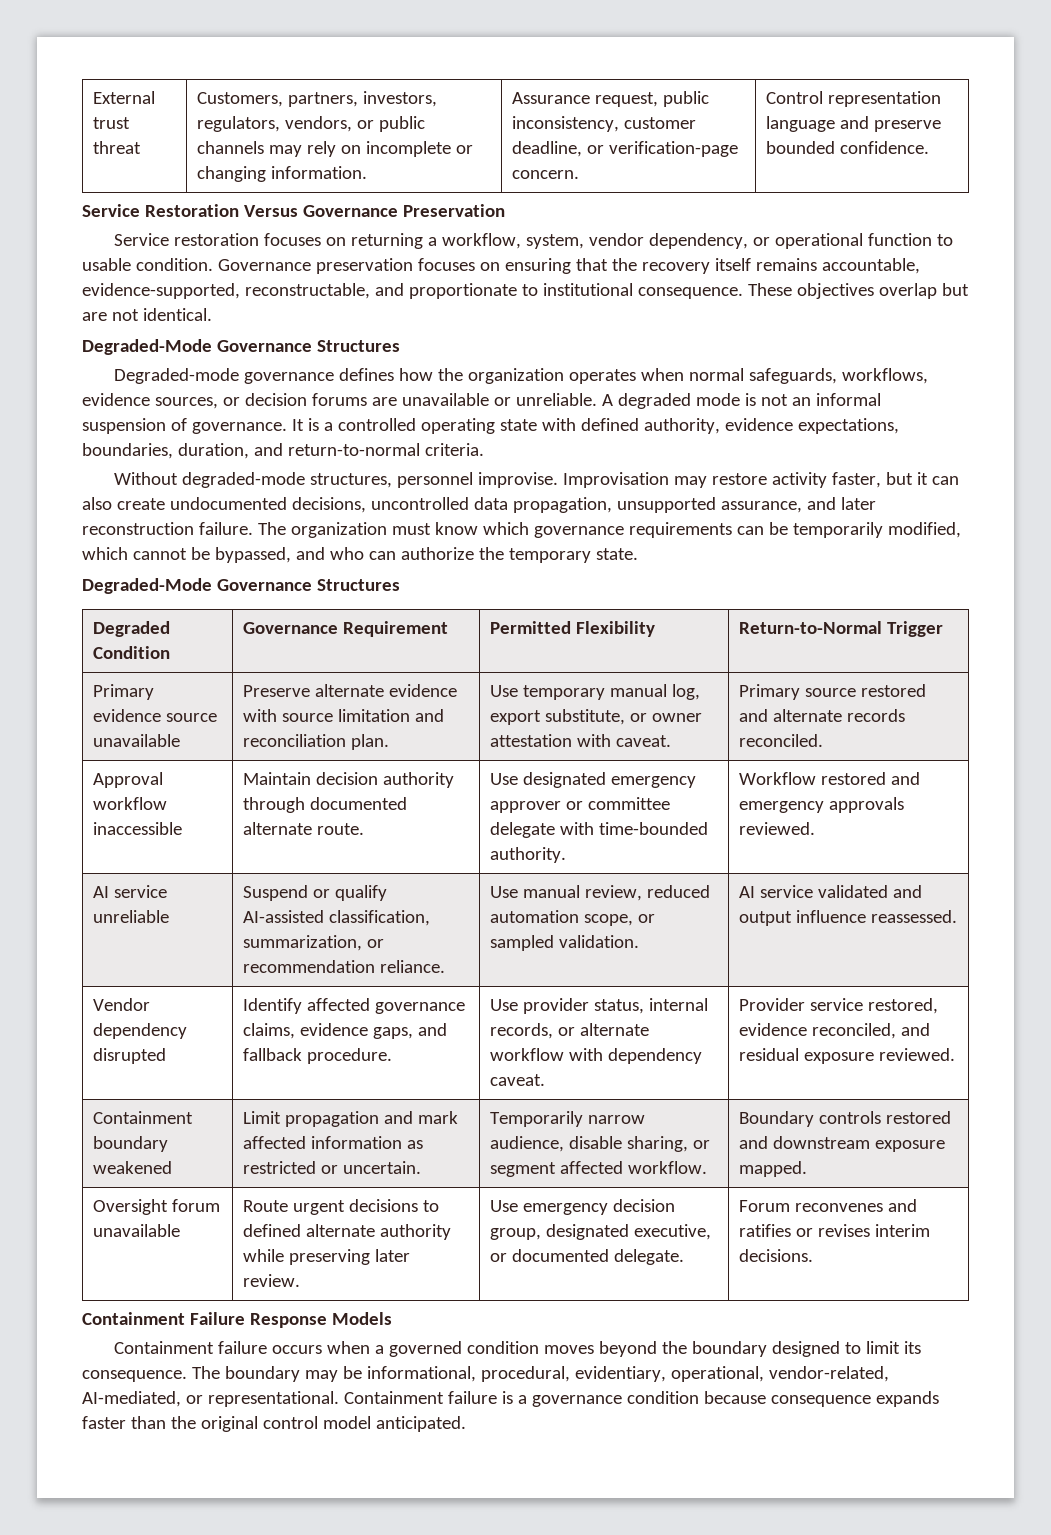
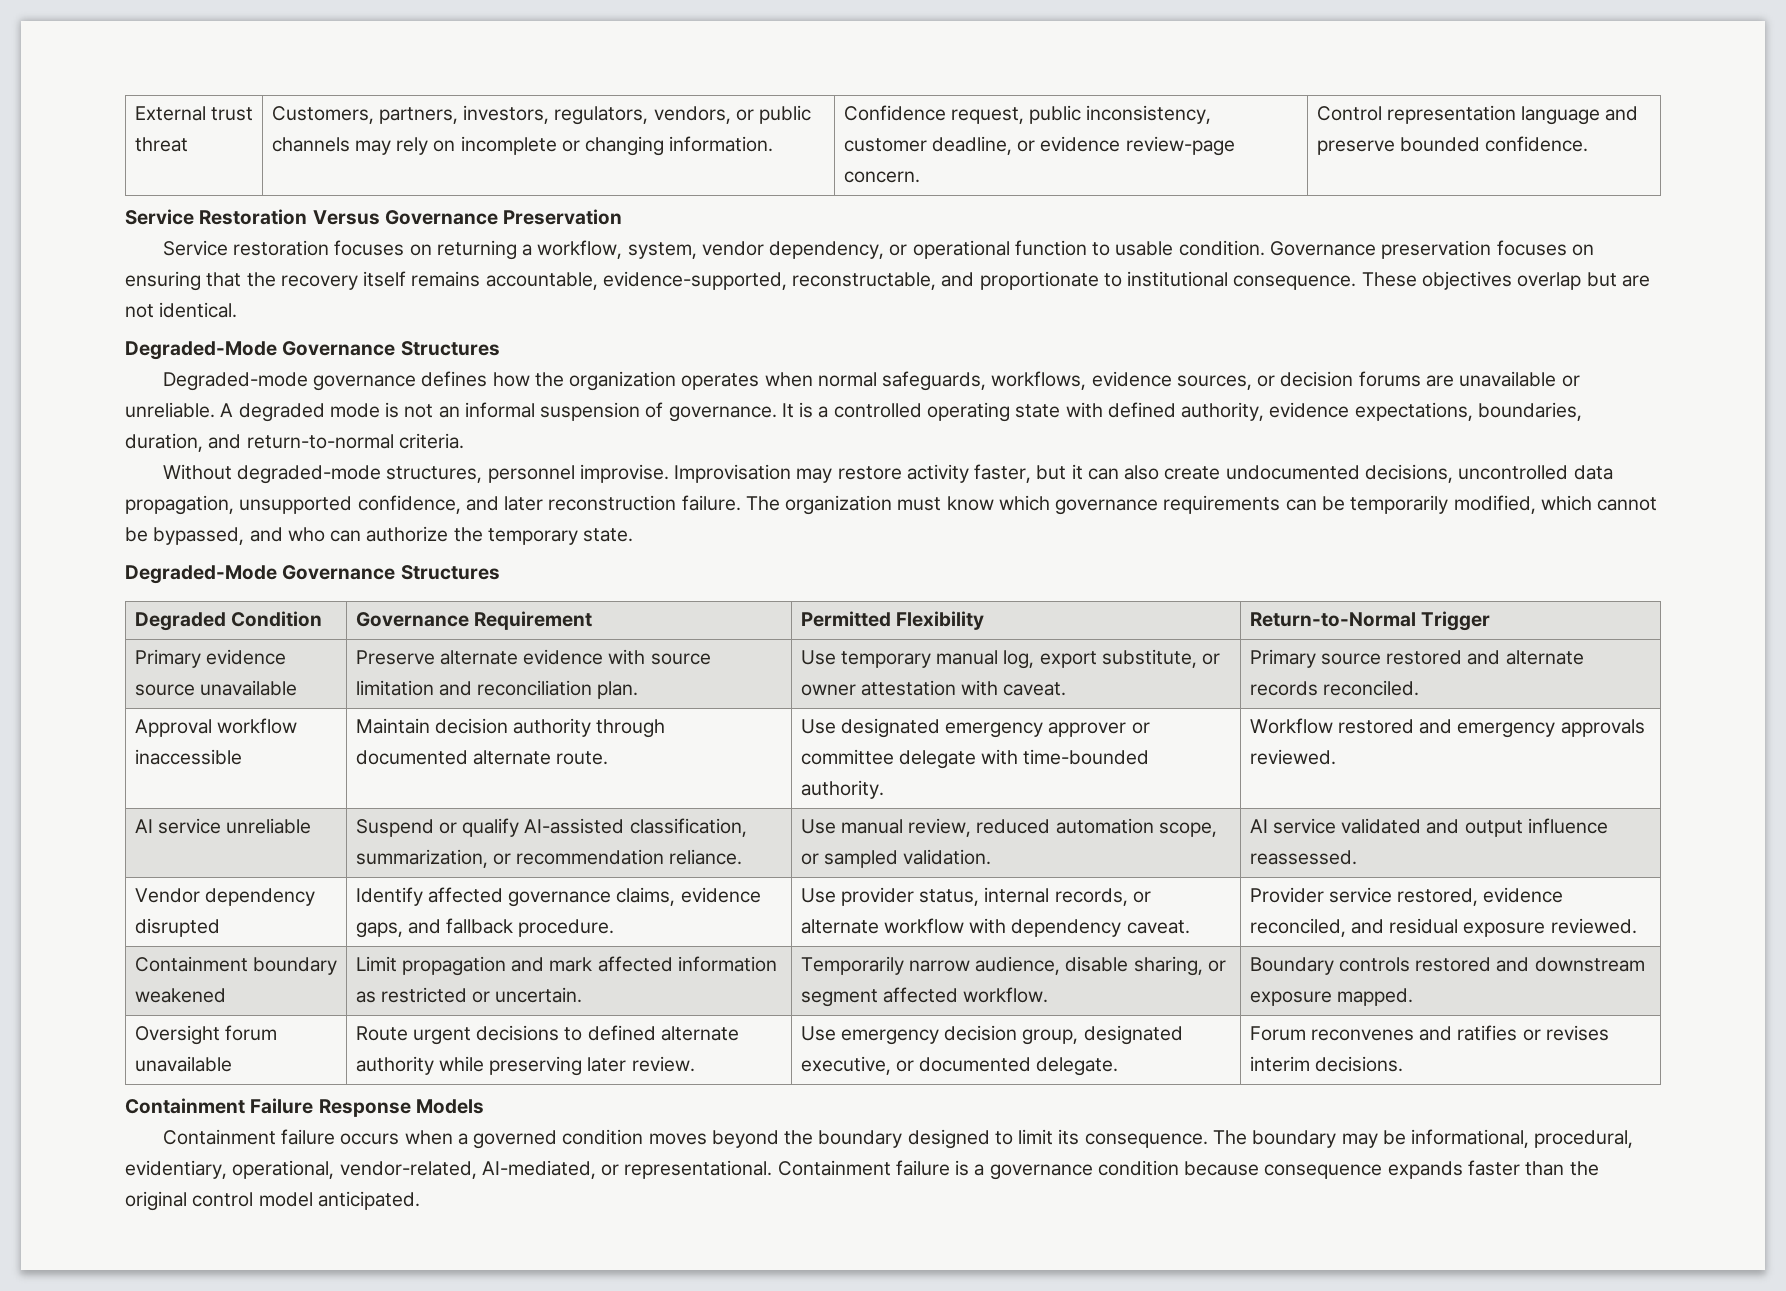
[512,92,591,104] Assurance -> [843,105,946,121] Confidence
[609,141,739,157] verification-page -> [1040,136,1235,156] evidence review-page
[720,501,802,513] assurance, -> [357,495,461,514] confidence,

